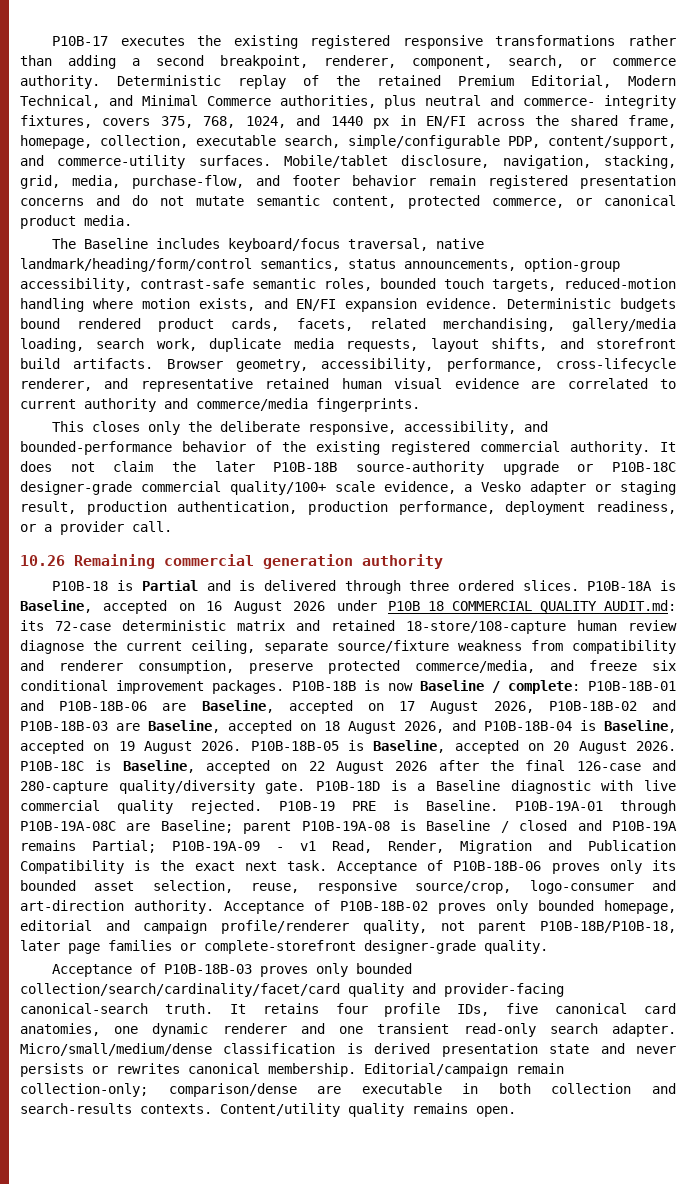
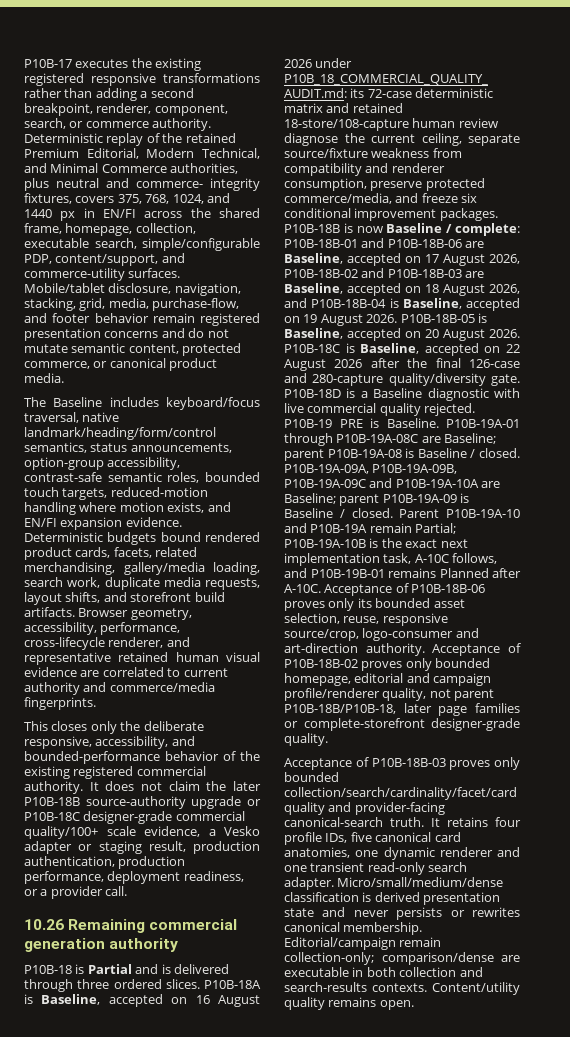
[519,820,677,831] [20,840,676,854] [20,860,327,874] closed and P10B-19A remains Partial; P10B-19A-09 - v1 Read, Render, Migration and Publication Compatibility is the exact next task. -> [479,448,520,458] [284,464,458,474] [284,478,501,488] [284,493,470,506] [284,508,520,518] [284,523,457,534] [284,538,468,548] [284,553,498,566] [284,568,521,578] [284,584,321,593] closed. P10B-19A-09A, P10B-19A-09B, P10B-19A-09C and P10B-19A-10A are Baseline; parent P10B-19A-09 is Baseline / closed. Parent P10B-19A-10 and P10B-19A remain Partial; P10B-19A-10B is the exact next implementation task, A-10C follows, and P10B-19B-01 remains Planned after A-10C.

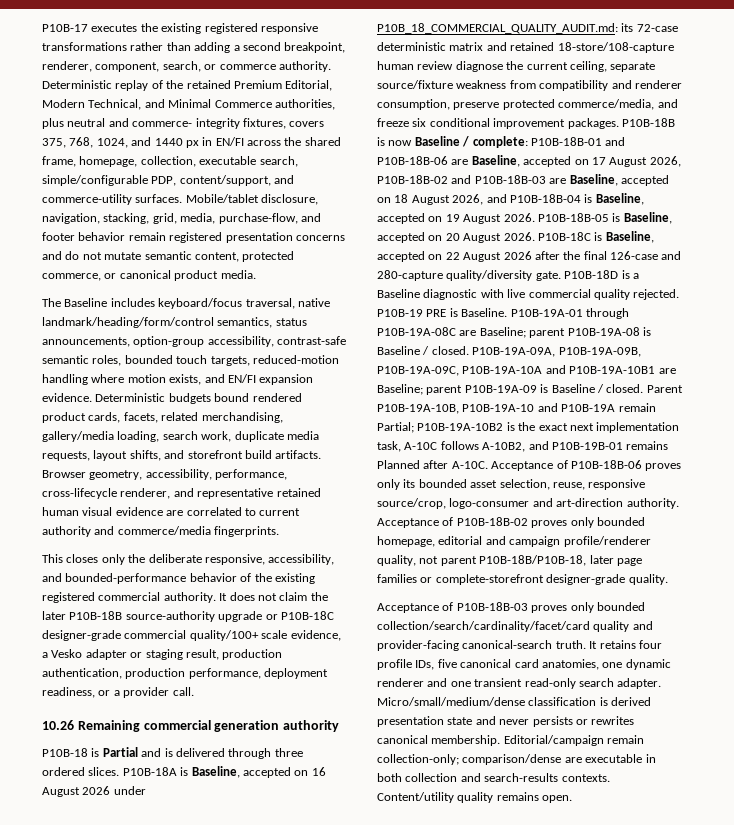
[284,478,479,488] P10B-19A-09C and P10B-19A-10A -> [377,365,656,376] P10B-19A-09C, P10B-19A-10A and P10B-19A-10B1
(440, 513) none -> [377,404,459,414] P10B-19A-10B,
[284,539,366,548] P10B-19A-10B -> [417,423,504,431] P10B-19A-10B2
[452,553,498,564] follows, -> [440,441,526,452] follows A-10B2,

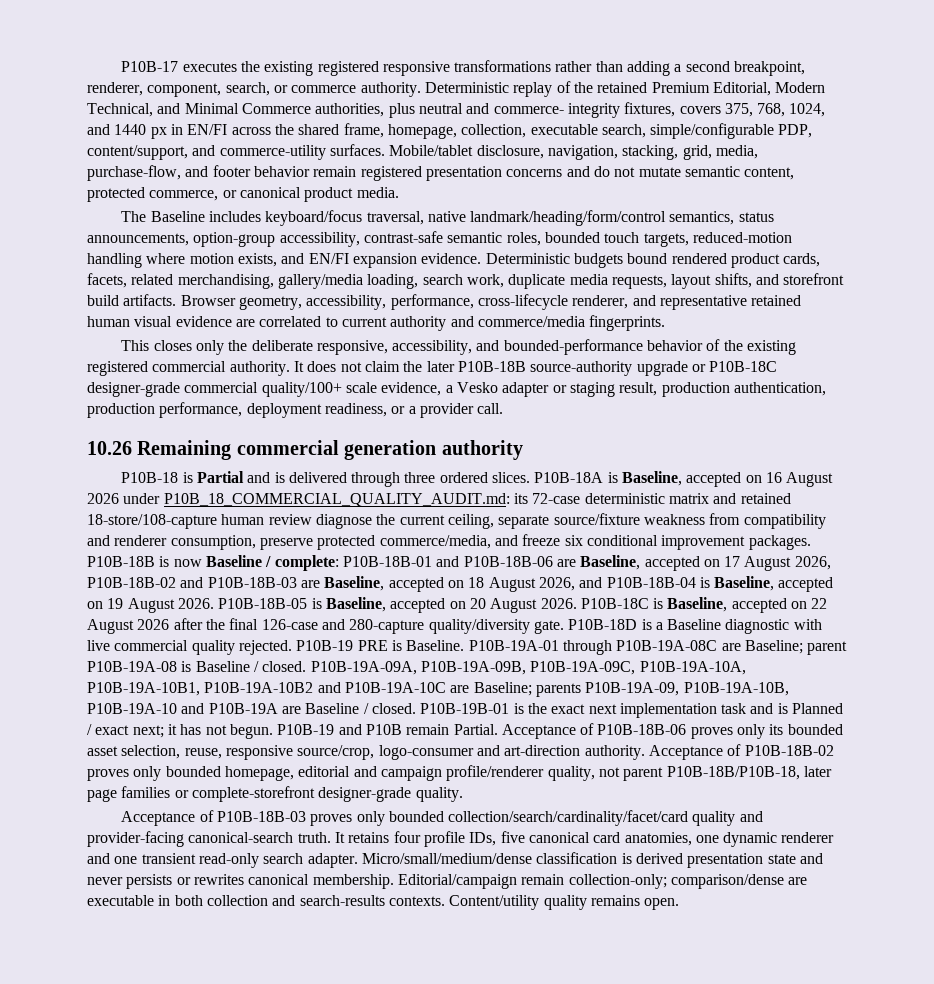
[462,365,676,374] [377,384,683,395] [377,403,656,414] [377,422,504,433] P10B-19A-10A and P10B-19A-10B1 are Baseline; parent P10B-19A-09 is Baseline / closed. Parent P10B-19A-10B, P10B-19A-10 and P10B-19A remain Partial; P10B-19A-10B2 -> [639,661,746,675] [87,682,789,697] [87,703,510,714] P10B-19A-10A, P10B-19A-10B1, P10B-19A-10B2 and P10B-19A-10C are Baseline; parents P10B-19A-09, P10B-19A-10B, P10B-19A-10 and P10B-19A are Baseline / closed. P10B-19B-01
[377,441,669,452] [377,460,488,469] task, A-10C follows A-10B2, and P10B-19B-01 remains Planned after A-10C. -> [721,703,844,714] [87,724,498,739] task and is Planned / exact next; it has not begun. P10B-19 and P10B remain Partial.

